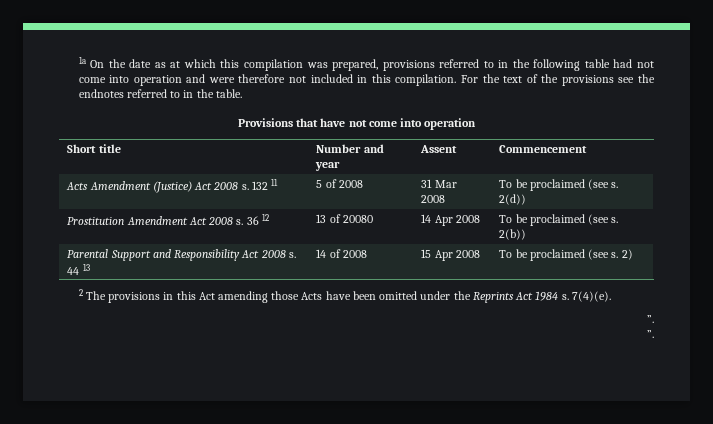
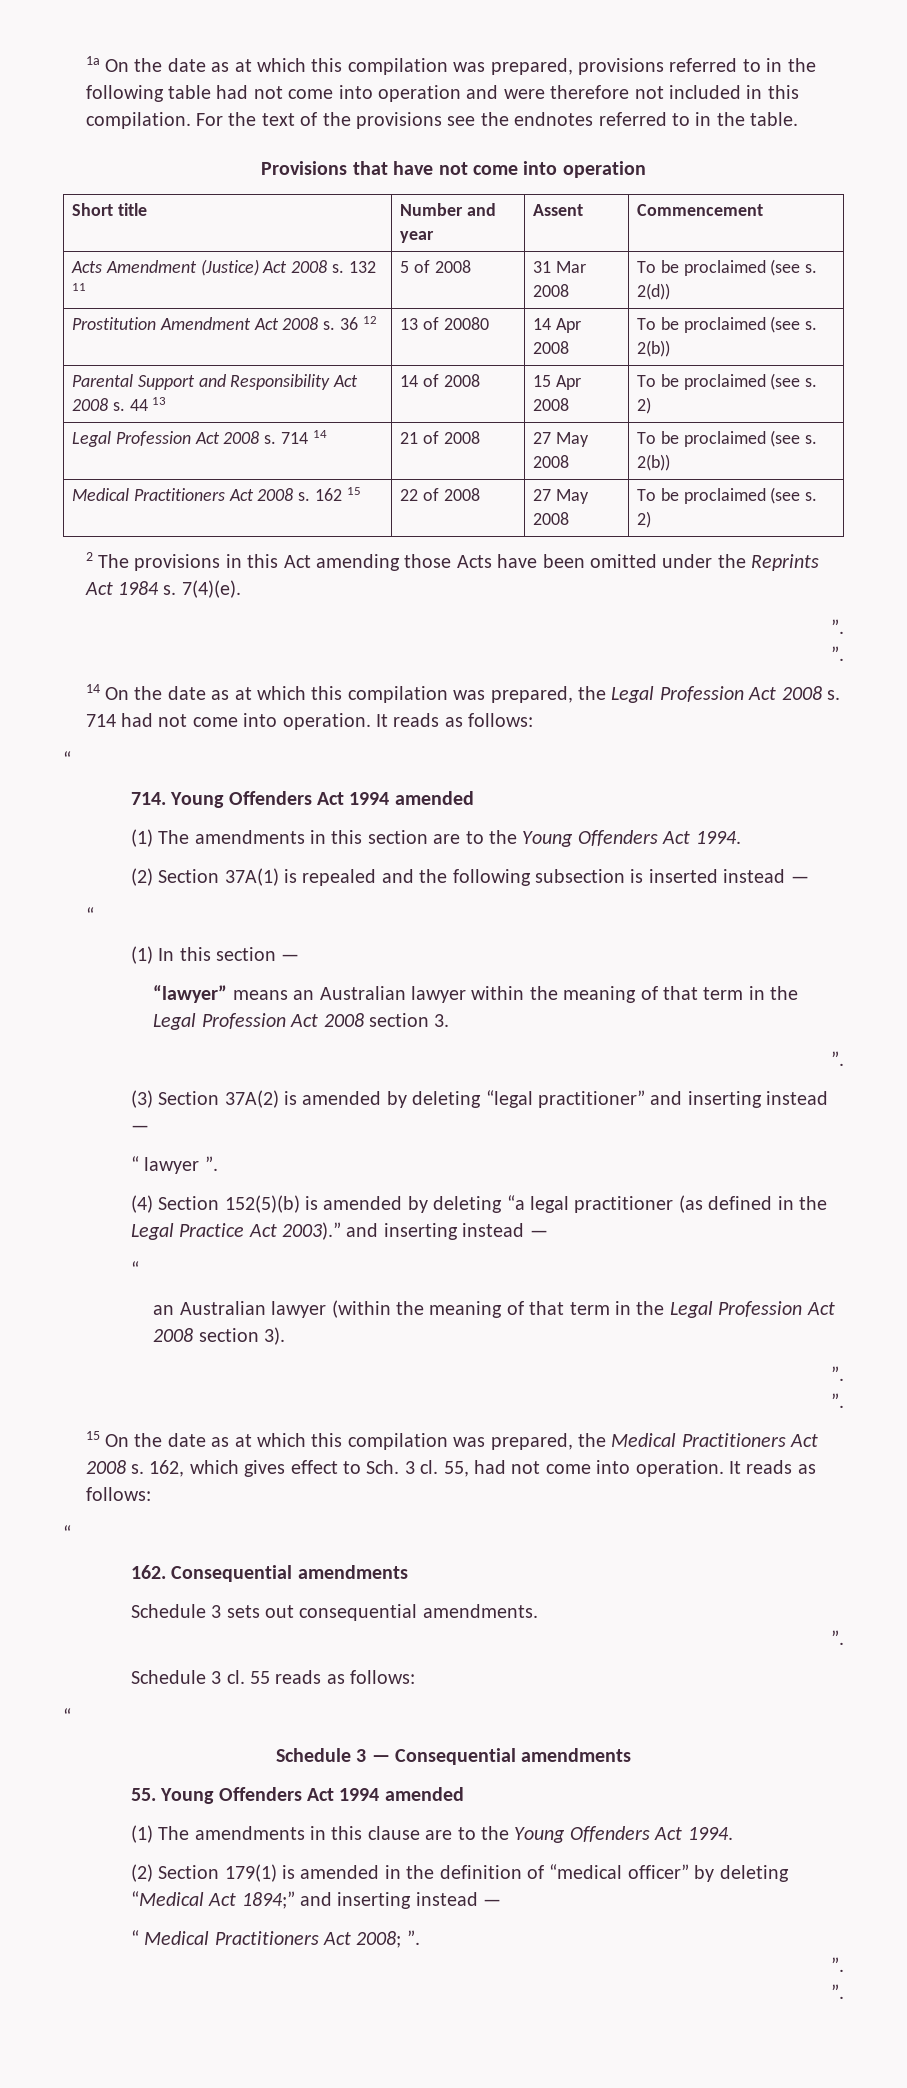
(633, 254) none -> [71,430,328,447] [399,431,480,444] [532,432,589,447] [532,455,569,468] [636,430,818,447] [636,454,670,471] [71,487,362,501] [399,488,480,501] [532,489,589,504] [532,512,569,525] [636,487,818,504] [636,511,651,528] // Legal Profession Act 2008 s. 714 14 | 21 of 2008 | 27 May 2008 | To be proclaimed (see s. 2(b)) // Medical Practitioners Act 2008 s. 162 15 | 22 of 2008 | 27 May 2008 | To be proclaimed (see s. 2)
(654, 334) none -> [85,684,840,703] [85,713,534,730] [63,751,71,766] [130,791,474,808] [130,829,741,847] [130,868,809,886] [85,907,94,922] [130,946,300,964] [153,985,799,1003] [153,1013,450,1030] [831,1051,844,1066] [130,1090,829,1108] [130,1125,149,1132] [130,1156,218,1174] [130,1195,827,1213] [130,1222,548,1240] [130,1261,139,1276] [153,1300,835,1318] [153,1327,286,1345] [831,1366,844,1381] [831,1393,844,1408] [85,1431,819,1450] [85,1460,816,1477] [85,1487,151,1501] [63,1525,71,1540] [130,1565,408,1582] [130,1604,538,1621] [831,1630,844,1645] [130,1670,416,1684] [63,1708,71,1723] [275,1748,632,1765] [130,1787,464,1804] [130,1825,733,1843] [130,1864,789,1882] [130,1891,502,1909] [130,1930,420,1948] [831,1957,844,1972] [831,1984,844,1999] // 14 On the date as at which this compilation was prepared, the Legal Profession Act 2008 s. 714 had not come into operation. It reads as follows: // “ // 714. Young Offenders Act 1994 amended // (1) The amendments in this section are to the Young Offenders Act 1994. // (2) Section 37A(1) is repealed and the following subsection is inserted instead — // “ // (1) In this section — // “lawyer” means an Australian lawyer within the meaning of that term in the Legal Profession Act 2008 section 3. // ”. // (3) Section 37A(2) is amended by deleting “legal practitioner” and inserting instead — // “ lawyer ”. // (4) Section 152(5)(b) is amended by deleting “a legal practitioner (as defined in the Legal Practice Act 2003).” and inserting instead — // “ // an Australian lawyer (within the meaning of that term in the Legal Profession Act 2008 section 3). // ”. // ”. // 15 On the date as at which this compilation was prepared, the Medical Practitioners Act 2008 s. 162, which gives effect to Sch. 3 cl. 55, had not come into operation. It reads as follows: // “ // 162. Consequential amendments // Schedule 3 sets out consequential amendments. // ”. // Schedule 3 cl. 55 reads as follows: // “ // Schedule 3 — Consequential amendments // 55. Young Offenders Act 1994 amended // (1) The amendments in this clause are to the Young Offenders Act 1994. // (2) Section 179(1) is amended in the definition of “medical officer” by deleting “Medical Act 1894;” and inserting instead — // “ Medical Practitioners Act 2008; ”. // ”. // ”.

